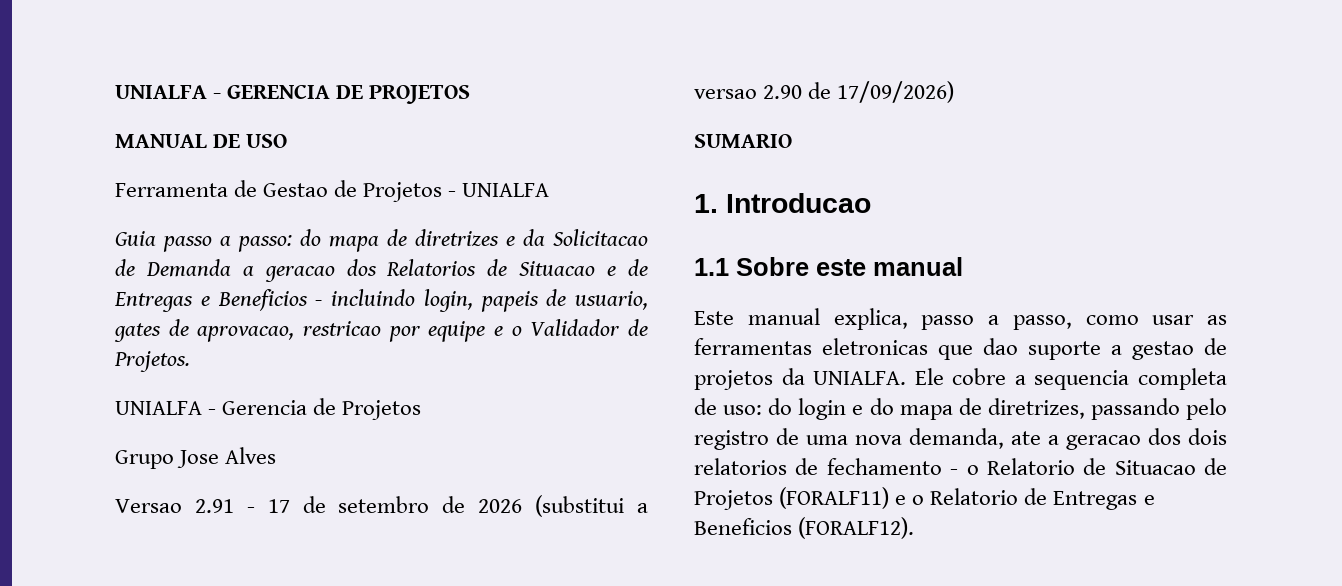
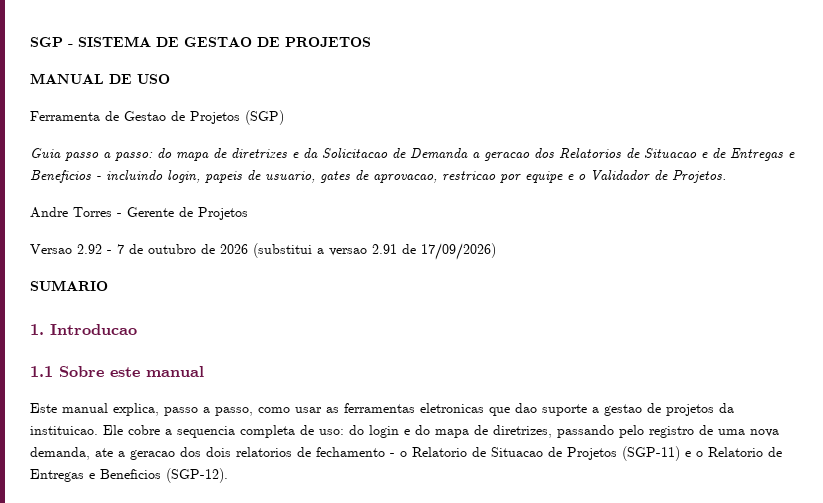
[115,84,331,99] UNIALFA - GERENCIA -> [30,36,252,47] SGP - SISTEMA DE GESTAO
[448,183,550,197] - UNIALFA -> [245,110,284,125] (SGP)
[115,398,422,420] [115,447,277,469] [115,496,430,513] UNIALFA - Gerencia de Projetos // Grupo Jose Alves // Versao 2.91 - 17 de setembro -> [30,207,248,220] [30,244,196,254] Andre Torres - Gerente de Projetos // Versao 2.92 - 7 de outubro
[763,85,803,99] 2.90 -> [372,244,397,254] 2.91
[813,371,907,385] UNIALFA. -> [30,426,98,435] instituicao.
[779,487,890,509] (FORALF11) -> [622,446,680,461] (SGP-11)
[798,517,915,539] (FORALF12). -> [166,468,228,483] (SGP-12).

